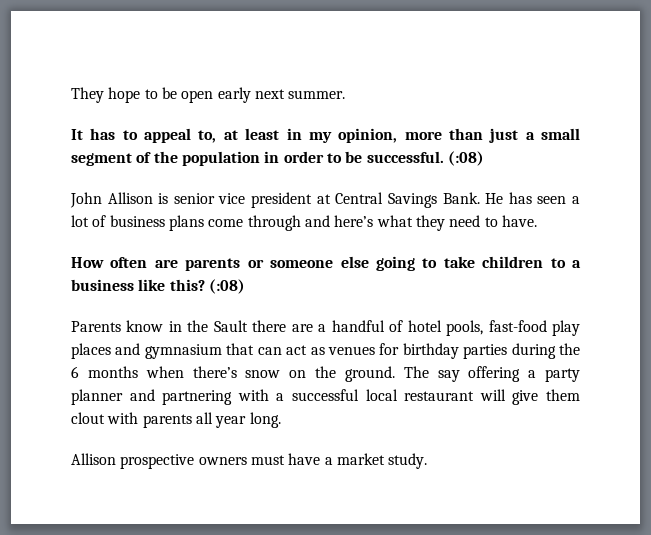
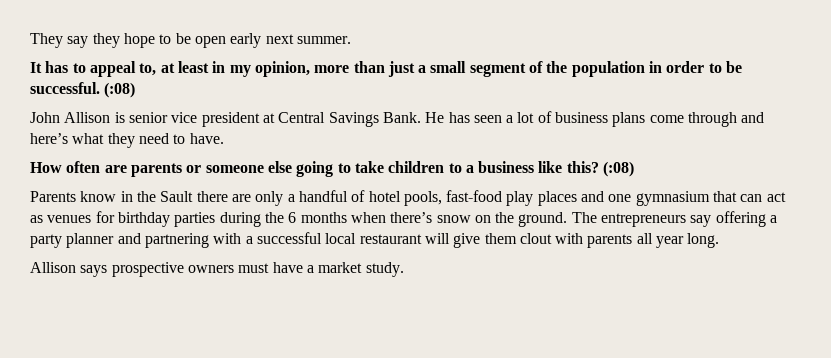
(104, 95) none -> [67,33,120,48] say they
(313, 328) none -> [255,191,284,206] only
(141, 349) none -> [608,194,632,202] one
(429, 372) none -> [601,213,687,227] entrepreneurs
(116, 459) none -> [80,265,108,277] says

